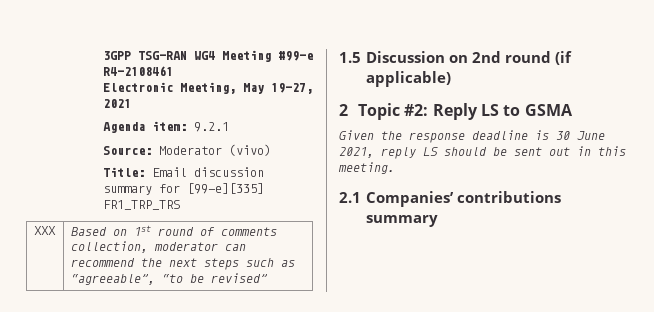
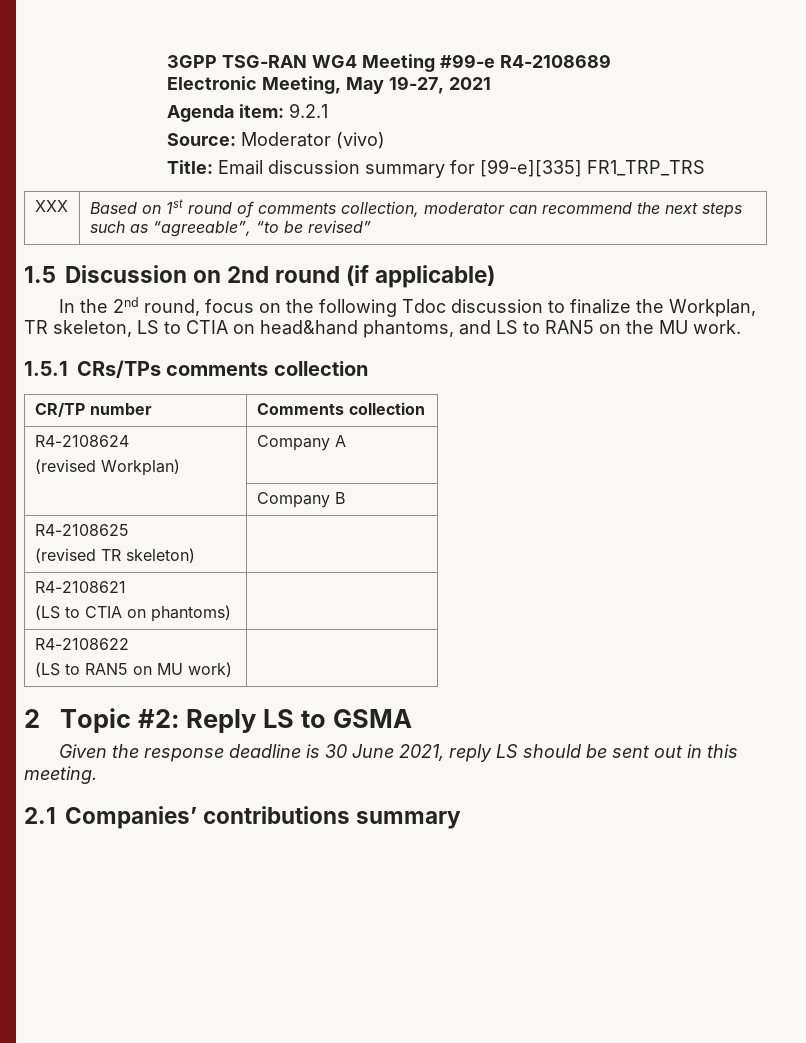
[102,66,173,76] R4-2108461 -> [499,54,611,68] R4-2108689
(452, 79) none -> [58,297,756,317] [24,320,741,338] [24,360,368,378] [34,403,152,417] [256,402,425,415] [34,435,129,447] [34,459,180,476] [256,435,346,451] [256,492,345,508] [34,524,129,536] [34,548,195,563] [34,581,126,593] [34,605,231,622] [34,638,129,650] [34,662,232,677] // In the 2nd round, focus on the following Tdoc discussion to finalize the Workplan, TR skeleton, LS to CTIA on head&hand phantoms, and LS to RAN5 on the MU work. // 1.5.1 CRs/TPs comments collection // CR/TP number | Comments collection // R4-2108624 // (revised Workplan) | Company A // | Company B // R4-2108625 // (revised TR skeleton) | // R4-2108621 // (LS to CTIA on phantoms) | // R4-2108622 // (LS to RAN5 on MU work) |

